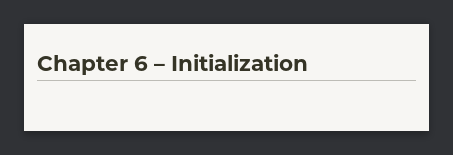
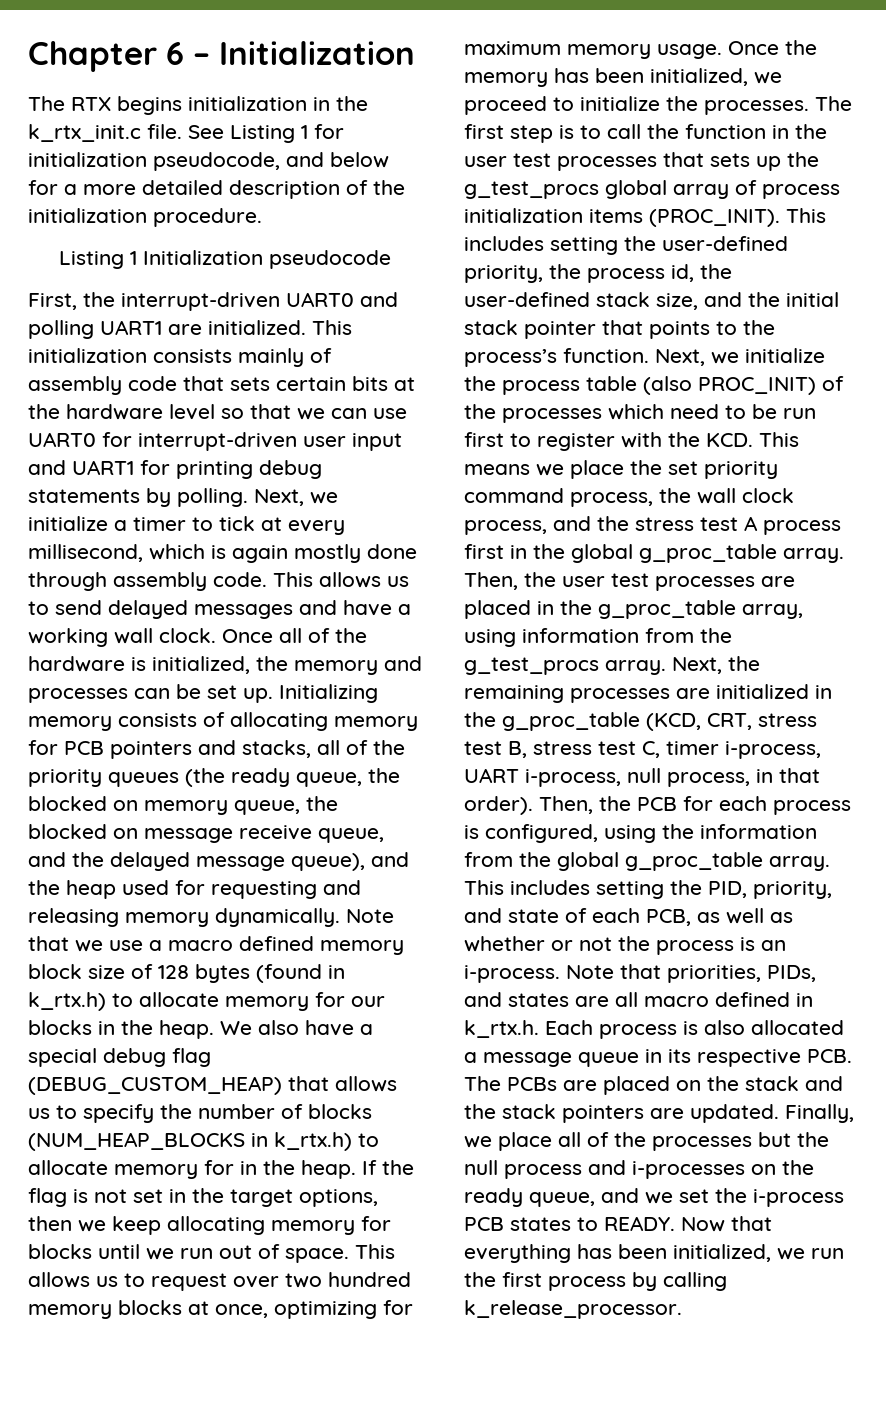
(308, 62) none -> [28,96,368,115] [28,124,344,143] [28,152,389,171] [28,180,405,199] [28,208,262,227] [59,250,391,269] [28,292,398,311] [28,320,352,339] [28,348,332,367] [28,376,415,395] [28,404,407,420] [28,432,402,451] [28,460,322,479] [28,488,338,507] [28,516,345,535] [28,544,417,563] [28,572,409,591] [28,600,411,619] [28,628,367,647] [28,656,422,675] [28,684,378,703] [28,712,418,731] [28,740,405,759] [28,768,400,787] [28,796,338,815] [28,824,384,843] [28,852,409,871] [28,880,361,899] [28,908,394,927] [28,936,404,955] [28,964,345,983] [28,992,385,1011] [28,1020,373,1039] [28,1048,211,1067] [28,1076,397,1095] [28,1104,372,1123] [28,1132,379,1151] [28,1160,414,1179] [28,1188,378,1207] [28,1216,391,1235] [28,1244,395,1263] [28,1272,411,1291] [28,1300,413,1319] [464,40,817,59] [464,68,782,87] [464,96,852,115] [464,124,827,143] [464,152,819,171] [464,180,840,199] [464,208,826,227] [464,236,788,255] [464,264,732,283] [464,292,839,310] [464,320,775,339] [464,348,825,367] [464,376,844,395] [464,404,816,423] [464,432,799,451] [464,460,778,479] [464,488,794,507] [464,516,841,535] [464,544,844,563] [464,572,795,591] [464,600,803,619] [464,628,732,647] [464,656,760,675] [464,684,832,703] [464,712,817,731] [464,741,821,759] [464,768,820,787] [464,796,851,815] [464,824,817,843] [464,852,830,871] [464,880,832,899] [464,908,793,926] [464,936,786,955] [464,964,816,983] [464,992,813,1007] [464,1020,844,1039] [464,1049,852,1067] [464,1076,843,1095] [464,1104,854,1123] [464,1132,829,1151] [464,1160,814,1179] [464,1188,844,1207] [464,1216,772,1232] [464,1244,844,1263] [464,1272,727,1291] [464,1300,682,1319] // The RTX begins initialization in the k_rtx_init.c file. See Listing 1 for initialization pseudocode, and below for a more detailed description of the initialization procedure. // Listing 1 Initialization pseudocode // First, the interrupt-driven UART0 and polling UART1 are initialized. This initialization consists mainly of assembly code that sets certain bits at the hardware level so that we can use UART0 for interrupt-driven user input and UART1 for printing debug statements by polling. Next, we initialize a timer to tick at every millisecond, which is again mostly done through assembly code. This allows us to send delayed messages and have a working wall clock. Once all of the hardware is initialized, the memory and processes can be set up. Initializing memory consists of allocating memory for PCB pointers and stacks, all of the priority queues (the ready queue, the blocked on memory queue, the blocked on message receive queue, and the delayed message queue), and the heap used for requesting and releasing memory dynamically. Note that we use a macro defined memory block size of 128 bytes (found in k_rtx.h) to allocate memory for our blocks in the heap. We also have a special debug flag (DEBUG_CUSTOM_HEAP) that allows us to specify the number of blocks (NUM_HEAP_BLOCKS in k_rtx.h) to allocate memory for in the heap. If the flag is not set in the target options, then we keep allocating memory for blocks until we run out of space. This allows us to request over two hundred memory blocks at once, optimizing for maximum memory usage. Once the memory has been initialized, we proceed to initialize the processes. The first step is to call the function in the user test processes that sets up the g_test_procs global array of process initialization items (PROC_INIT). This includes setting the user-defined priority, the process id, the user-defined stack size, and the initial stack pointer that points to the process’s function. Next, we initialize the process table (also PROC_INIT) of the processes which need to be run first to register with the KCD. This means we place the set priority command process, the wall clock process, and the stress test A process first in the global g_proc_table array. Then, the user test processes are placed in the g_proc_table array, using information from the g_test_procs array. Next, the remaining processes are initialized in the g_proc_table (KCD, CRT, stress test B, stress test C, timer i-process, UART i-process, null process, in that order). Then, the PCB for each process is configured, using the information from the global g_proc_table array. This includes setting the PID, priority, and state of each PCB, as well as whether or not the process is an i-process. Note that priorities, PIDs, and states are all macro defined in k_rtx.h. Each process is also allocated a message queue in its respective PCB. The PCBs are placed on the stack and the stack pointers are updated. Finally, we place all of the processes but the null process and i-processes on the ready queue, and we set the i-process PCB states to READY. Now that everything has been initialized, we run the first process by calling k_release_processor.

